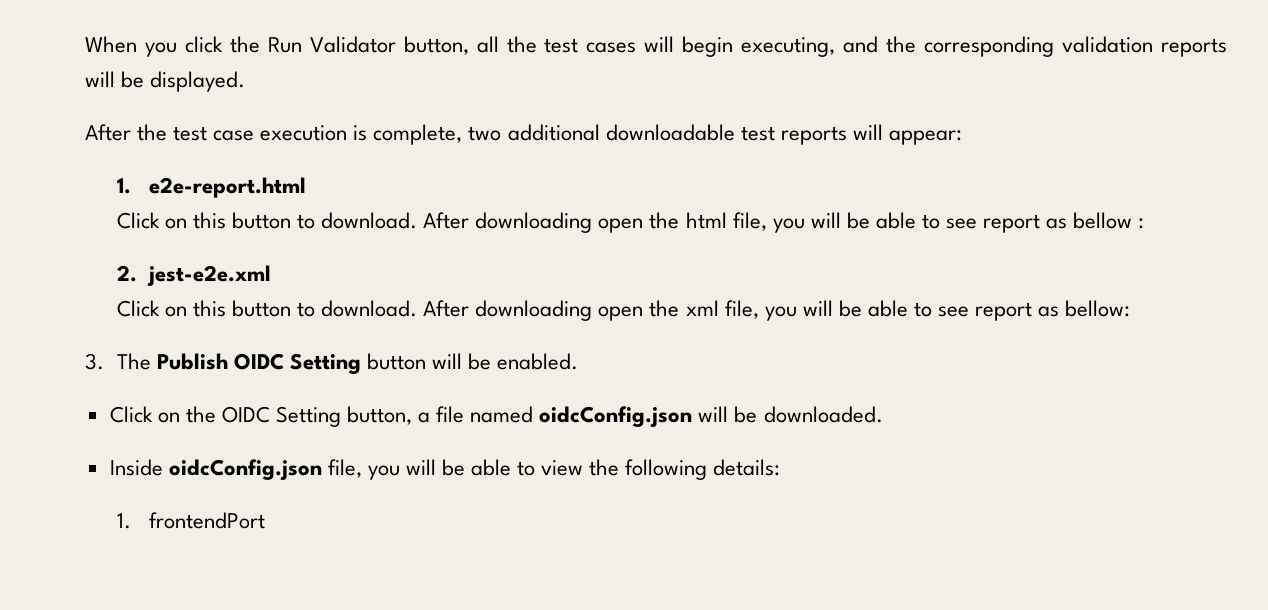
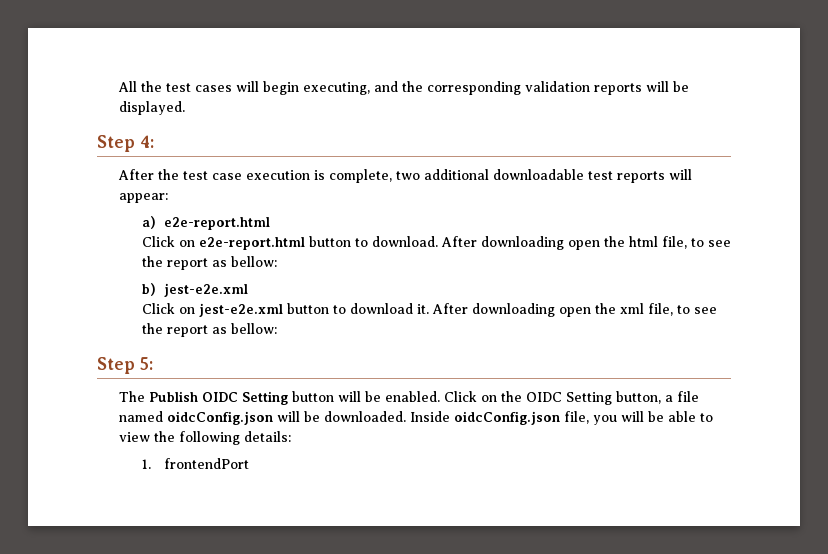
[84,36,499,57] When you click the Run Validator button, all -> [118,81,138,92] All
(246, 81) none -> [97,135,154,152] // Step 4:
[116,178,131,194] 1. -> [141,216,156,229] a)
[192,212,226,229] this -> [198,237,305,250] e2e-report.html
[772,212,1145,233] [116,265,137,282] you will be able to see report as bellow : // 2. -> [690,238,731,247] [141,256,277,270] [141,283,156,296] to see the report as bellow: // b)
[192,300,418,317] this button to download. -> [198,303,429,317] jest-e2e.xml button to download it.
[764,300,1131,321] [84,353,104,370] you will be able to see report as bellow: // 3. -> [676,305,717,314] [141,323,277,337] [97,357,153,374] to see the report as bellow: // Step 5: //
(579, 361) // -> (441, 396) none
(883, 414) // -> (407, 416) none

